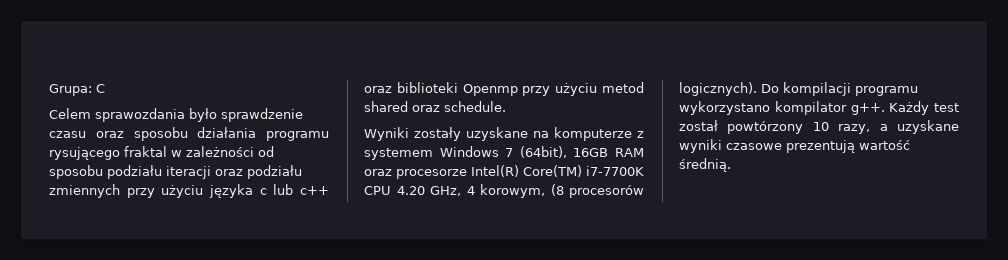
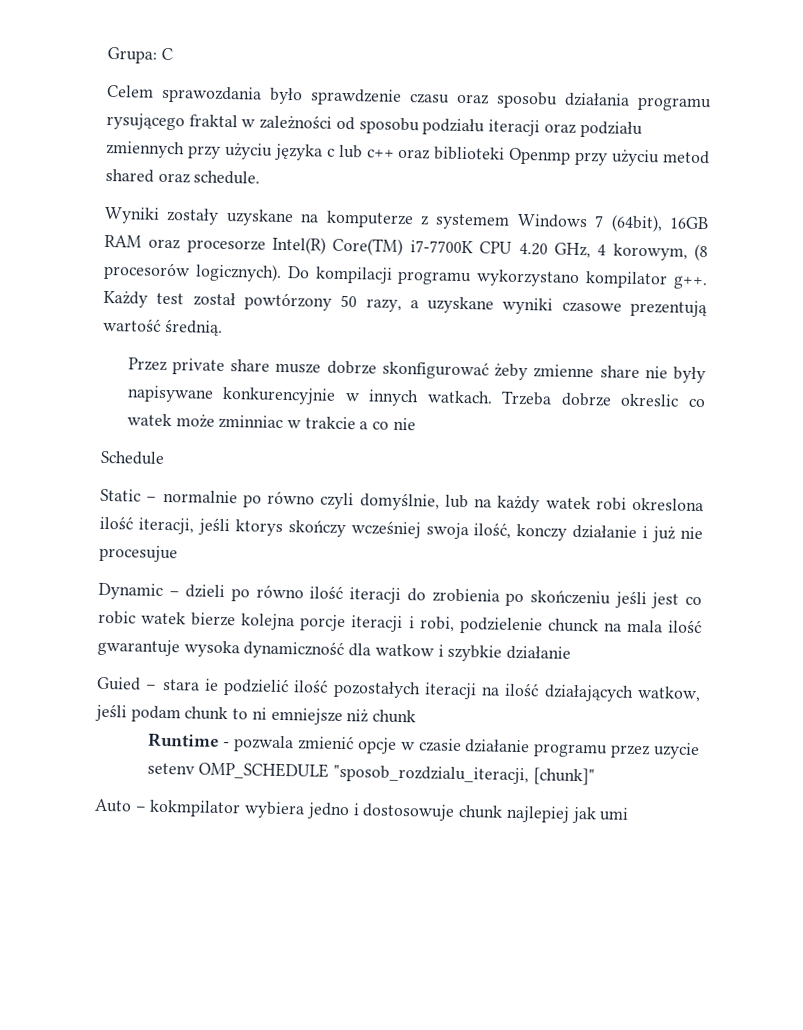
[812,122,829,131] 10 -> [340,294,358,308] 50
(731, 165) none -> [127,357,707,384] [126,385,707,408] [126,413,416,431] [100,450,165,465] [100,488,704,513] [99,515,703,543] [99,544,178,563] [98,582,703,609] [98,610,702,635] [97,638,572,662] [96,676,701,703] [95,703,417,726] [147,732,700,760] [146,761,595,786] [94,798,630,824] // Przez private share musze dobrze skonfigurować żeby zmienne share nie były napisywane konkurencyjnie w innych watkach. Trzeba dobrze okreslic co watek może zminniac w trakcie a co nie // Schedule // Static – normalnie po równo czyli domyślnie, lub na każdy watek robi okreslona ilość iteracji, jeśli ktorys skończy wcześniej swoja ilość, konczy działanie i już nie procesujue // Dynamic – dzieli po równo ilość iteracji do zrobienia po skończeniu jeśli jest co robic watek bierze kolejna porcje iteracji i robi, podzielenie chunck na mala ilość gwarantuje wysoka dynamiczność dla watkow i szybkie działanie // Guied – stara ie podzielić ilość pozostałych iteracji na ilość działających watkow, jeśli podam chunk to ni emniejsze niż chunk // Runtime - pozwala zmienić opcje w czasie działanie programu przez uzycie setenv OMP_SCHEDULE "sposob_rozdzialu_iteracji, [chunk]" // Auto – kokmpilator wybiera jedno i dostosowuje chunk najlepiej jak umi

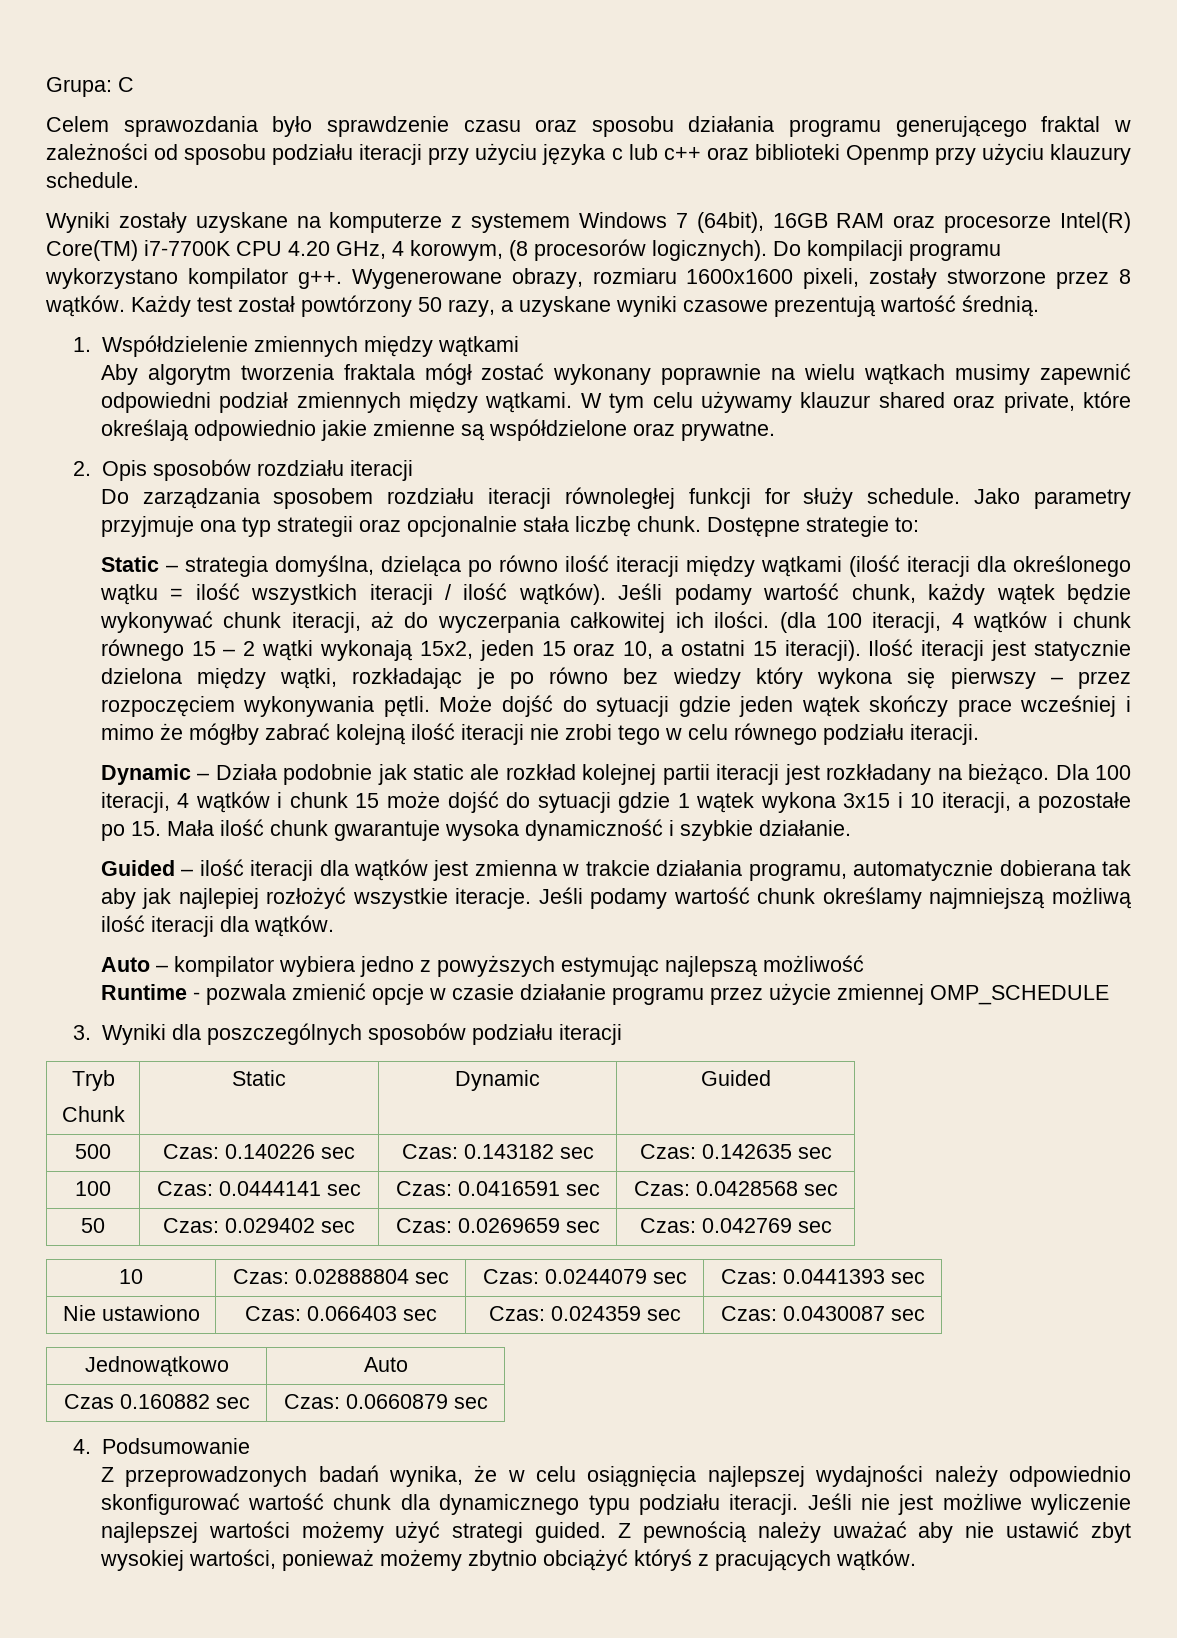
[106,112,185,131] rysującego -> [895,116,1027,137] generującego
[543,120,643,139] [106,140,185,159] oraz podziału zmiennych -> (423, 154) none
[662,150,710,165] [105,168,191,184] metod shared oraz -> [1050,144,1131,165] klauzury
(709, 282) none -> [351,268,1131,289] [45,295,125,317] Wygenerowane obrazy, rozmiaru 1600x1600 pixeli, zostały stworzone przez 8 wątków.
[127,357,707,384] [126,385,707,408] [126,413,416,431] [100,450,165,465] [100,488,704,513] [99,515,703,543] [99,544,178,563] [98,582,703,609] [98,610,702,635] [97,638,572,662] [96,676,701,703] [95,703,417,726] Przez private share musze dobrze skonfigurować żeby zmienne share nie były napisywane konkurencyjnie w innych watkach. Trzeba dobrze okreslic co watek może zminniac w trakcie a co nie // Schedule // Static – normalnie po równo czyli domyślnie, lub na każdy watek robi okreslona ilość iteracji, jeśli ktorys skończy wcześniej swoja ilość, konczy działanie i już nie procesujue // Dynamic – dzieli po równo ilość iteracji do zrobienia po skończeniu jeśli jest co robic watek bierze kolejna porcje iteracji i robi, podzielenie chunck na mala ilość gwarantuje wysoka dynamiczność dla watkow i szybkie działanie // Guied – stara ie podzielić ilość pozostałych iteracji na ilość działających watkow, jeśli podam chunk to ni emniejsze niż chunk -> [73,335,520,357] [100,363,1131,385] [100,391,1132,413] [100,419,775,441] [73,459,414,481] [100,487,1131,509] [100,516,919,537] [100,555,1131,577] [99,583,1132,605] [99,611,1132,633] [100,639,1131,661] [100,667,1131,689] [100,695,1131,717] [100,723,979,745] [100,763,1132,785] [100,791,1132,813] [100,819,851,841] [100,859,1132,881] [100,887,1132,909] [100,915,334,937] [100,955,864,977] 1. Współdzielenie zmiennych między wątkami // Aby algorytm tworzenia fraktala mógł zostać wykonany poprawnie na wielu wątkach musimy zapewnić odpowiedni podział zmiennych między wątkami. W tym celu używamy klauzur shared oraz private, które określają odpowiednio jakie zmienne są współdzielone oraz prywatne. // 2. Opis sposobów rozdziału iteracji // Do zarządzania sposobem rozdziału iteracji równoległej funkcji for służy schedule. Jako parametry przyjmuje ona typ strategii oraz opcjonalnie stała liczbę chunk. Dostępne strategie to: // Static – strategia domyślna, dzieląca po równo ilość iteracji między wątkami (ilość iteracji dla określonego wątku = ilość wszystkich iteracji / ilość wątków). Jeśli podamy wartość chunk, każdy wątek będzie wykonywać chunk iteracji, aż do wyczerpania całkowitej ich ilości. (dla 100 iteracji, 4 wątków i chunk równego 15 – 2 wątki wykonają 15x2, jeden 15 oraz 10, a ostatni 15 iteracji). Ilość iteracji jest statycznie dzielona między wątki, rozkładając je po równo bez wiedzy który wykona się pierwszy – przez rozpoczęciem wykonywania pętli. Może dojść do sytuacji gdzie jeden wątek skończy prace wcześniej i mimo że mógłby zabrać kolejną ilość iteracji nie zrobi tego w celu równego podziału iteracji. // Dynamic – Działa podobnie jak static ale rozkład kolejnej partii iteracji jest rozkładany na bieżąco. Dla 100 iteracji, 4 wątków i chunk 15 może dojść do sytuacji gdzie 1 wątek wykona 3x15 i 10 iteracji, a pozostałe po 15. Mała ilość chunk gwarantuje wysoka dynamiczność i szybkie działanie. // Guided – ilość iteracji dla wątków jest zmienna w trakcie działania programu, automatycznie dobierana tak aby jak najlepiej rozłożyć wszystkie iteracje. Jeśli podamy wartość chunk określamy najmniejszą możliwą ilość iteracji dla wątków. // Auto – kompilator wybiera jedno z powyższych estymując najlepszą możliwość
[652,742,700,760] [146,762,195,775] uzycie setenv -> [768,983,924,1005] użycie zmiennej
[333,764,595,786] [94,798,630,824] "sposob_rozdzialu_iteracji, [chunk]" // Auto – kokmpilator wybiera jedno i dostosowuje chunk najlepiej jak umi -> [73,1023,623,1045] [71,1070,115,1091] [61,1106,125,1122] [232,1070,286,1086] [455,1070,540,1091] [700,1070,771,1086] [75,1144,111,1159] [163,1144,355,1159] [401,1144,594,1159] [639,1144,832,1159] [75,1181,111,1196] [157,1181,361,1196] [395,1181,600,1196] [633,1181,838,1196] [81,1218,105,1233] [163,1218,355,1233] [395,1218,600,1233] [639,1218,832,1233] [119,1269,143,1284] [232,1269,449,1284] [482,1269,687,1284] [720,1269,925,1284] [62,1305,200,1321] [244,1306,437,1321] [488,1306,681,1321] [720,1306,925,1321] [84,1356,229,1377] [363,1357,408,1372] [63,1394,250,1409] [283,1394,488,1409] [73,1438,251,1454] [100,1465,1131,1487] [100,1493,1131,1515] [100,1521,1132,1543] [99,1549,916,1571] // 3. Wyniki dla poszczególnych sposobów podziału iteracji // Tryb // Chunk | Static | Dynamic | Guided // 500 | Czas: 0.140226 sec | Czas: 0.143182 sec | Czas: 0.142635 sec // 100 | Czas: 0.0444141 sec | Czas: 0.0416591 sec | Czas: 0.0428568 sec // 50 | Czas: 0.029402 sec | Czas: 0.0269659 sec | Czas: 0.042769 sec // 10 | Czas: 0.02888804 sec | Czas: 0.0244079 sec | Czas: 0.0441393 sec // Nie ustawiono | Czas: 0.066403 sec | Czas: 0.024359 sec | Czas: 0.0430087 sec // Jednowątkowo | Auto // Czas 0.160882 sec | Czas: 0.0660879 sec // 4. Podsumowanie // Z przeprowadzonych badań wynika, że w celu osiągnięcia najlepszej wydajności należy odpowiednio skonfigurować wartość chunk dla dynamicznego typu podziału iteracji. Jeśli nie jest możliwe wyliczenie najlepszej wartości możemy użyć strategi guided. Z pewnością należy uważać aby nie ustawić zbyt wysokiej wartości, ponieważ możemy zbytnio obciążyć któryś z pracujących wątków.

